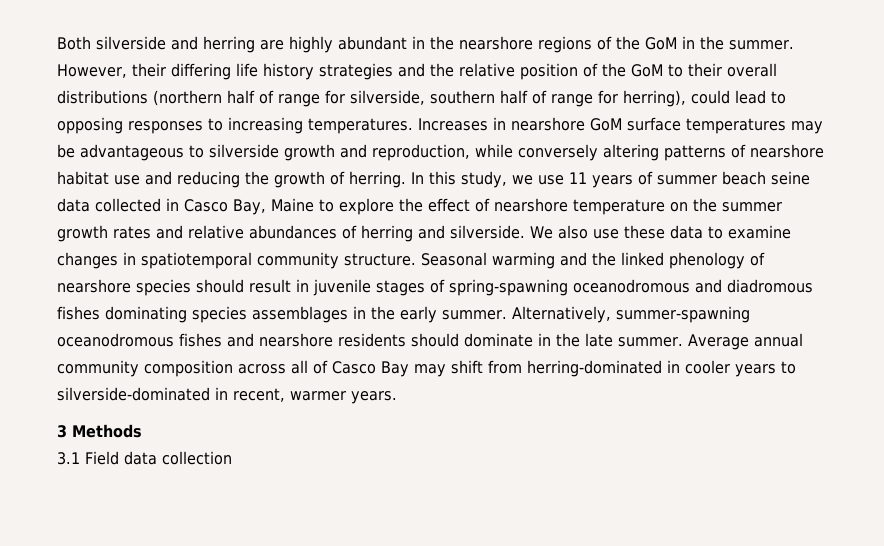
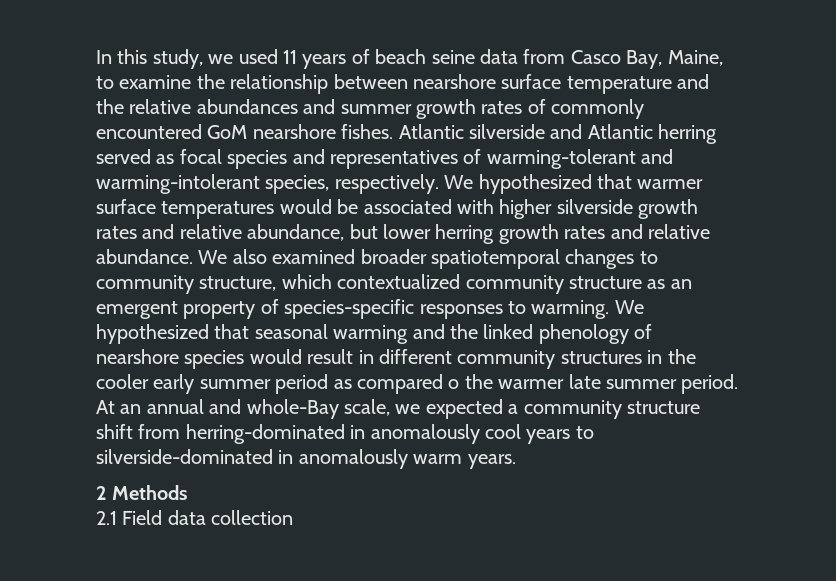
[57,36,794,53] [57,63,777,80] [57,90,786,107] [57,117,823,134] [57,144,824,161] [57,171,406,188] Both silverside and herring are highly abundant in the nearshore regions of the GoM in the summer. However, their differing life history strategies and the relative position of the GoM to their overall distributions (northern half of range for silverside, southern half of range for herring), could lead to opposing responses to increasing temperatures. Increases in nearshore GoM surface temperatures may be advantageous to silverside growth and reproduction, while conversely altering patterns of nearshore habitat use and reducing the growth of herring. -> (96, 57) none
[538,175,564,185] use -> [238,49,278,64] used
[657,175,717,185] summer -> (370, 56) none
[95,198,782,215] [57,225,791,242] [57,252,487,269] collected in Casco Bay, Maine to explore the effect of nearshore temperature on the summer growth rates and relative abundances of herring and silverside. We also use these data to examine changes in spatiotemporal community structure. Seasonal -> [523,49,723,69] [96,74,710,94] [96,99,645,119] [96,124,718,144] [96,149,674,169] [96,174,704,194] [96,199,699,219] [96,224,710,244] [96,249,658,269] [96,274,692,294] [96,299,644,319] [96,324,328,344] from Casco Bay, Maine, to examine the relationship between nearshore surface temperature and the relative abundances and summer growth rates of commonly encountered GoM nearshore fishes. Atlantic silverside and Atlantic herring served as focal species and representatives of warming-tolerant and warming-intolerant species, respectively. We hypothesized that warmer surface temperatures would be associated with higher silverside growth rates and relative abundance, but lower herring growth rates and relative abundance. We also examined broader spatiotemporal changes to community structure, which contextualized community structure as an emergent property of species-specific responses to warming. We hypothesized that seasonal
[196,279,244,293] should -> [249,349,302,364] would
[313,279,813,296] [57,306,750,323] [57,333,803,350] [57,360,446,377] juvenile stages of spring-spawning oceanodromous and diadromous fishes dominating species assemblages in the early summer. Alternatively, summer-spawning oceanodromous fishes and nearshore residents should dominate in the late summer. Average annual community composition across all of Casco Bay may -> [379,349,696,369] [96,374,739,394] [96,399,700,419] different community structures in the cooler early summer period as compared o the warmer late summer period. At an annual and whole-Bay scale, we expected a community structure
[685,360,730,374] cooler -> [370,424,521,444] anomalously cool
[233,388,346,402] recent, warmer -> [298,449,463,469] anomalously warm
[57,425,67,438] 3 -> [96,486,107,500] 2
[57,452,80,465] 3.1 -> [96,511,117,525] 2.1

